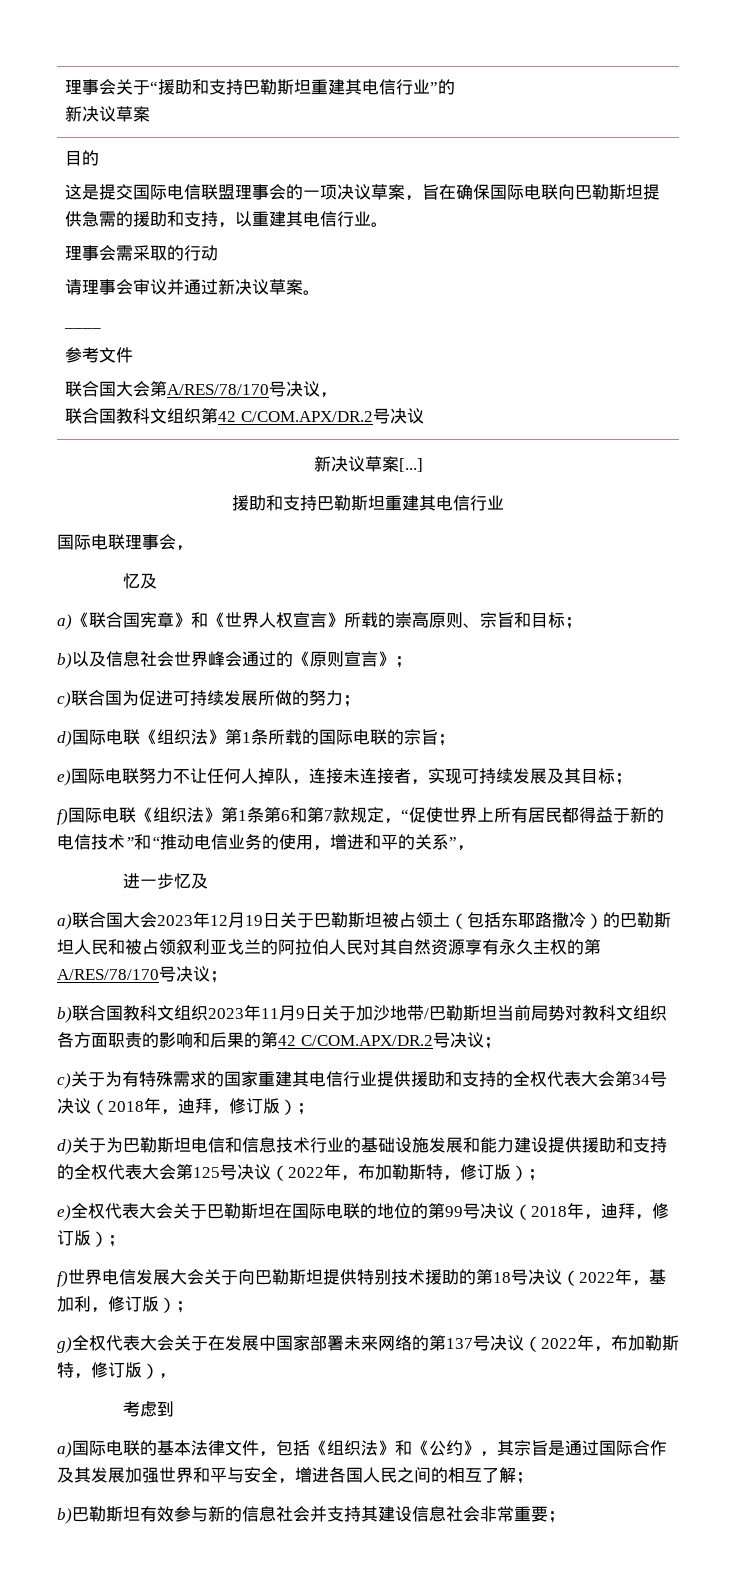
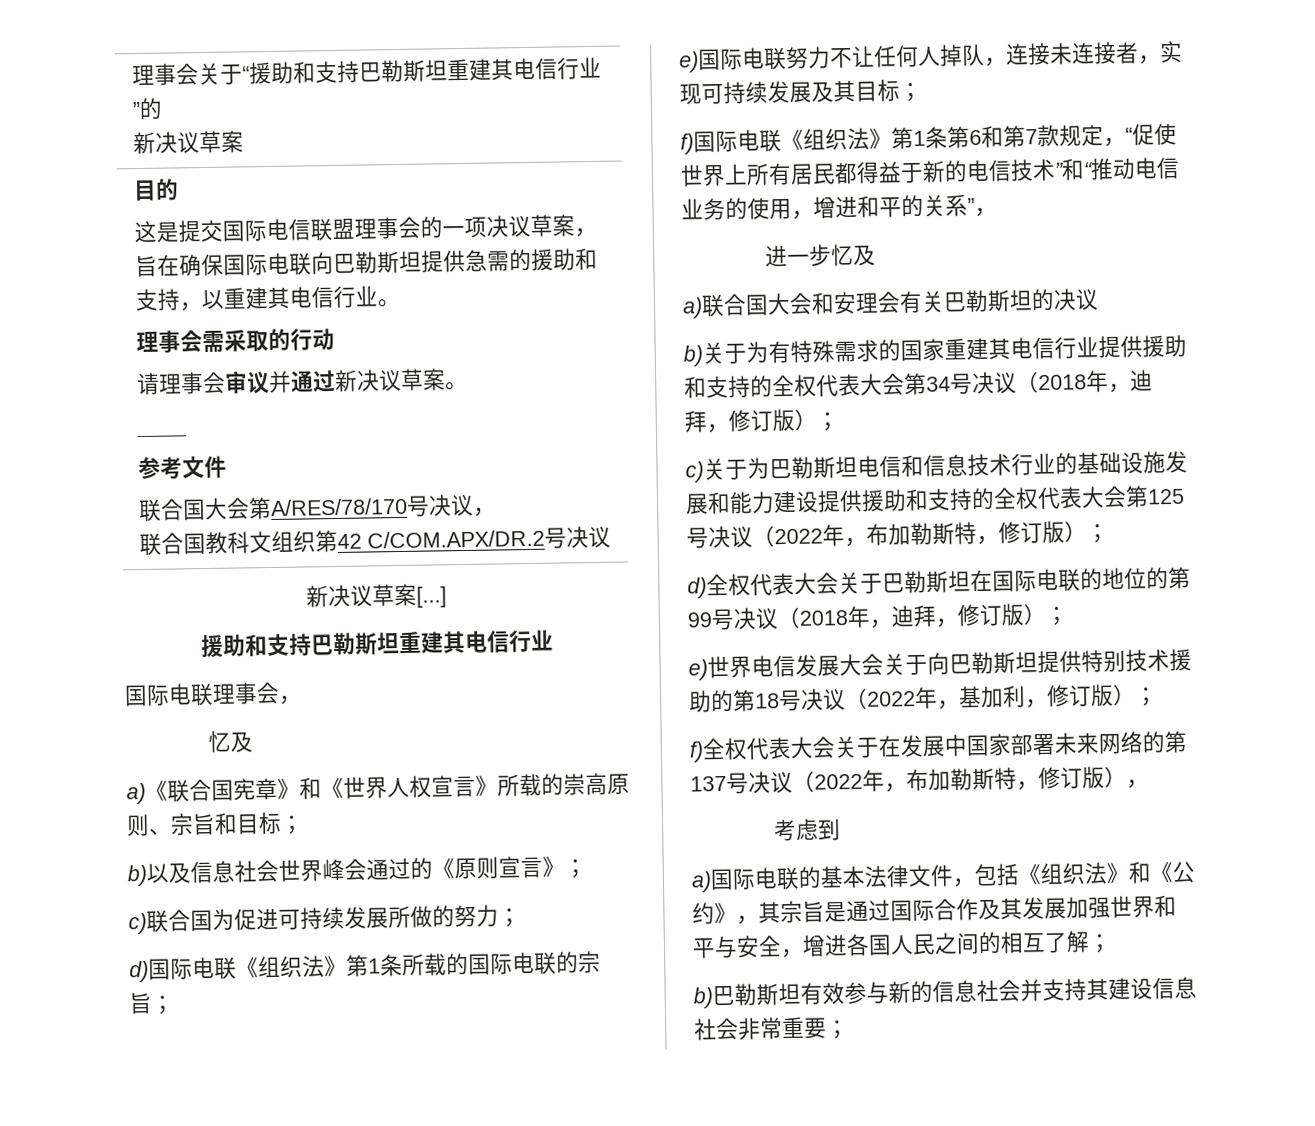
[157,911,671,929] [57,939,601,955] [57,966,227,983] [57,1004,667,1023] [57,1032,501,1049] [57,1073,71,1089] 2023年12月19日关于巴勒斯坦被占领土（包括东耶路撒冷）的巴勒斯坦人民和被占领叙利亚戈兰的阿拉伯人民对其自然资源享有永久主权的第A/RES/78/170号决议； // b)联合国教科文组织2023年11月9日关于加沙地带/巴勒斯坦当前局势对教科文组织各方面职责的影响和后果的第42 C/COM.APX/DR.2号决议； // c) -> [811,288,1099,315] [683,345,703,367] 和安理会有关巴勒斯坦的决议 // b)
[57,1139,72,1155] d) -> [685,461,704,483] c)
[57,1205,71,1221] e) -> [687,577,707,599] d)
[57,1271,68,1287] f) -> [688,659,708,681] e)
[57,1337,72,1353] g) -> [689,741,704,763] f)

